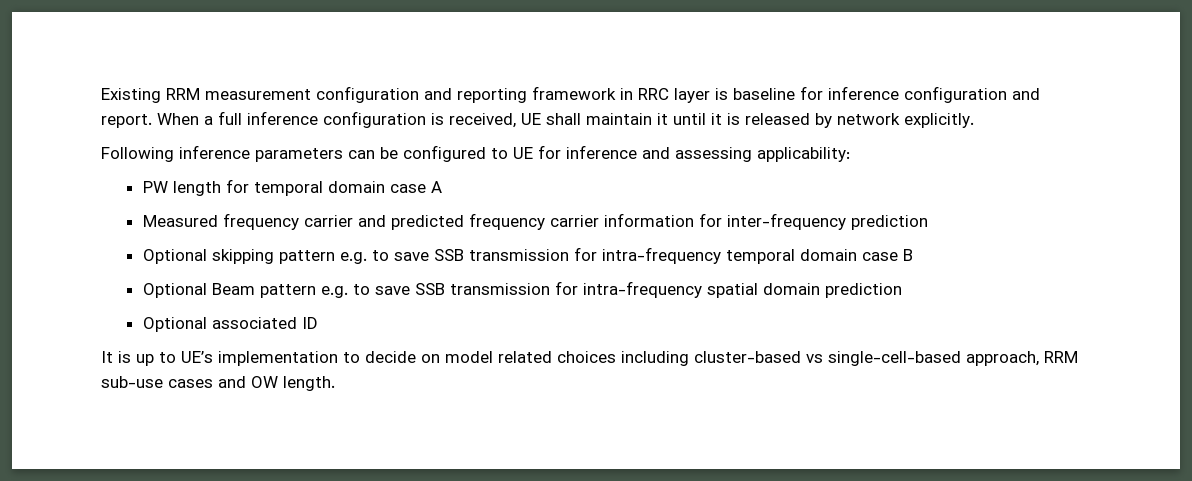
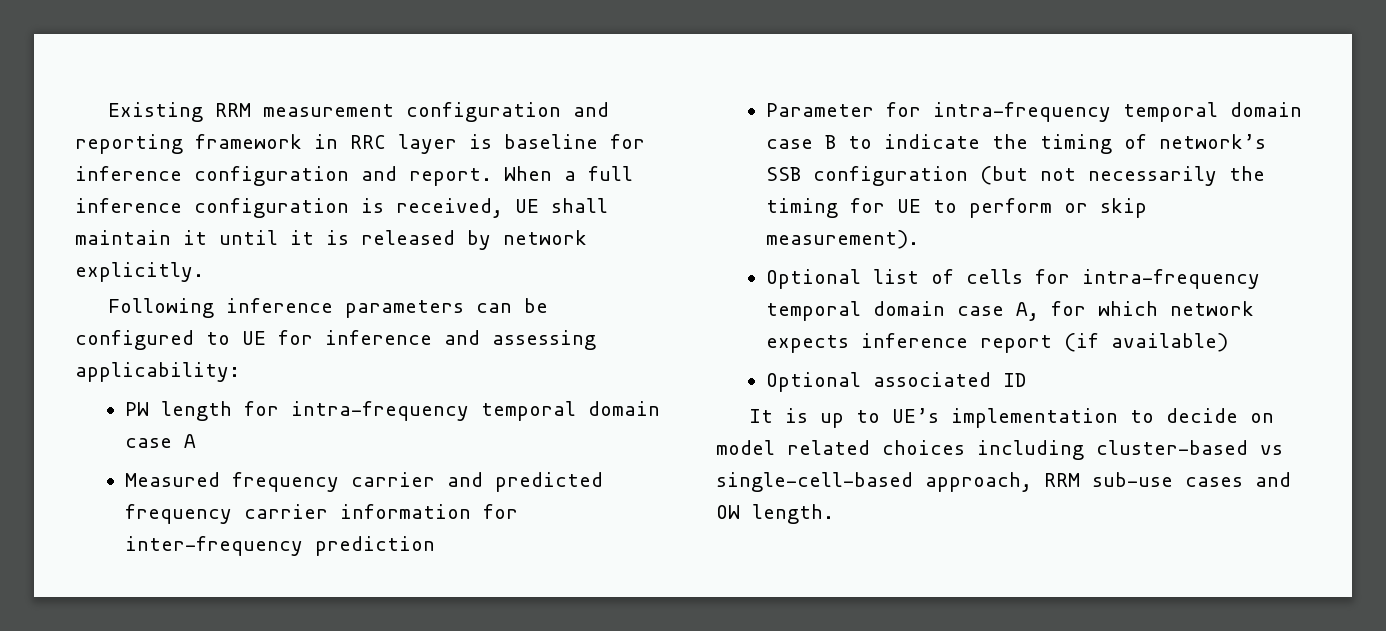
(249, 186) none -> [290,401,469,421] intra-frequency
[142,249,569,264] Optional skipping pattern e.g. to save SSB transmission -> [765,103,874,117] Parameter
[142,281,902,298] // Optional Beam pattern e.g. to save SSB transmission for intra-frequency spatial domain prediction -> [847,134,1266,154] [765,166,1265,186] [765,198,1147,218] [765,230,919,249] [765,269,1260,289] [765,301,1254,321] [765,333,1228,353] to indicate the timing of network’s SSB configuration (but not necessarily the timing for UE to perform or skip measurement). // Optional list of cells for intra-frequency temporal domain case A, for which network expects inference report (if available)

